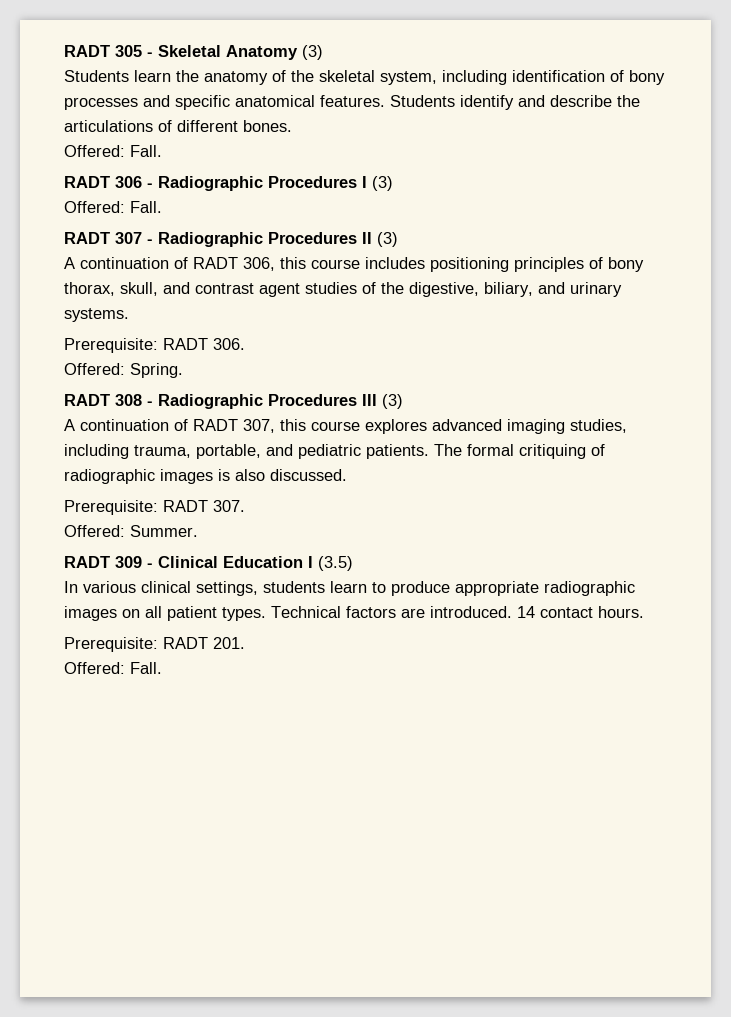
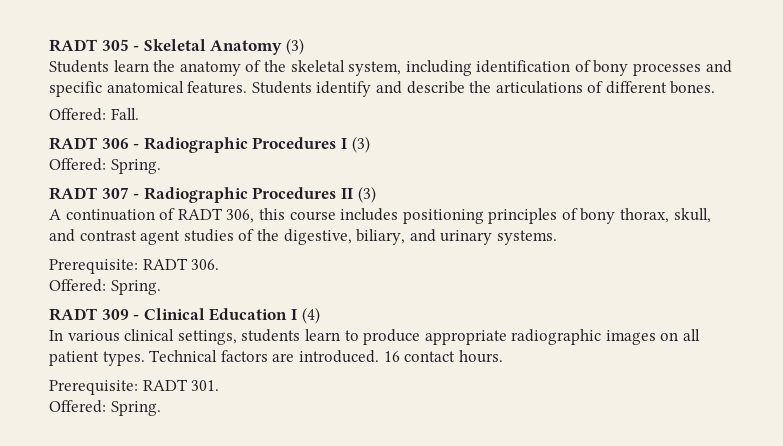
[130,201,162,213] Fall. -> [110,159,161,174] Spring.
[64,394,403,409] [64,419,627,434] [64,444,605,459] [64,469,347,484] [64,500,245,515] [64,525,198,537] // RADT 308 - Radiographic Procedures III (3) // A continuation of RADT 307, this course explores advanced imaging studies, including trauma, portable, and pediatric patients. The formal critiquing of radiographic images is also discussed. // Prerequisite: RADT 307. // Offered: Summer. -> (161, 287) none
[318,556,353,571] (3.5) -> [301,307,320,324] (4)
[517,606,535,618] 14 -> [383,351,400,362] 16
[213,637,245,649] [64,662,162,674] 201. // Offered: Fall. -> [191,380,220,391] [49,400,161,416] 301. // Offered: Spring.

